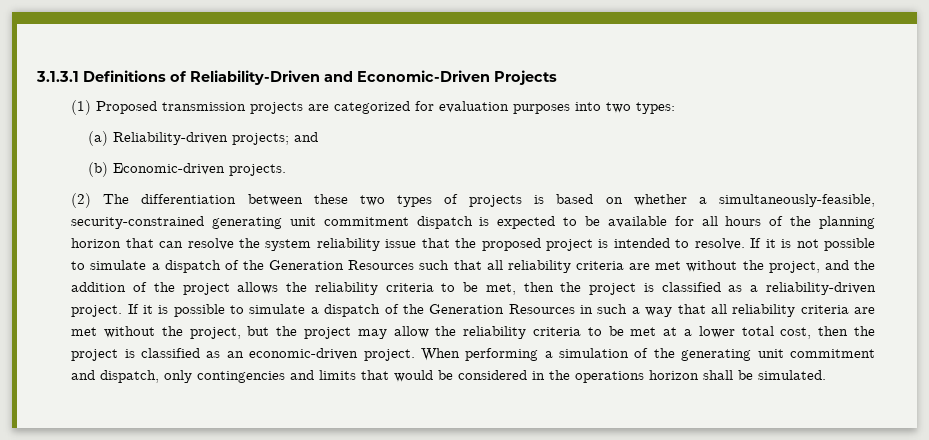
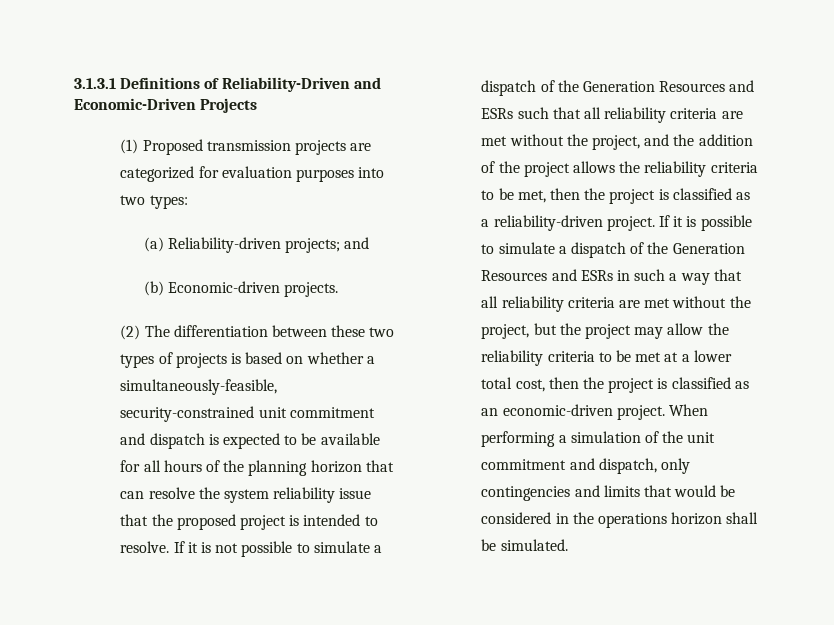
[212,217,409,229] generating unit commitment -> [258,407,375,418] [120,433,146,445] unit commitment and
(415, 265) none -> [729,80,755,92] [481,108,514,119] and ESRs
(575, 309) none -> [551,269,613,281] and ESRs
[681,349,752,361] generating -> (684, 437) none

